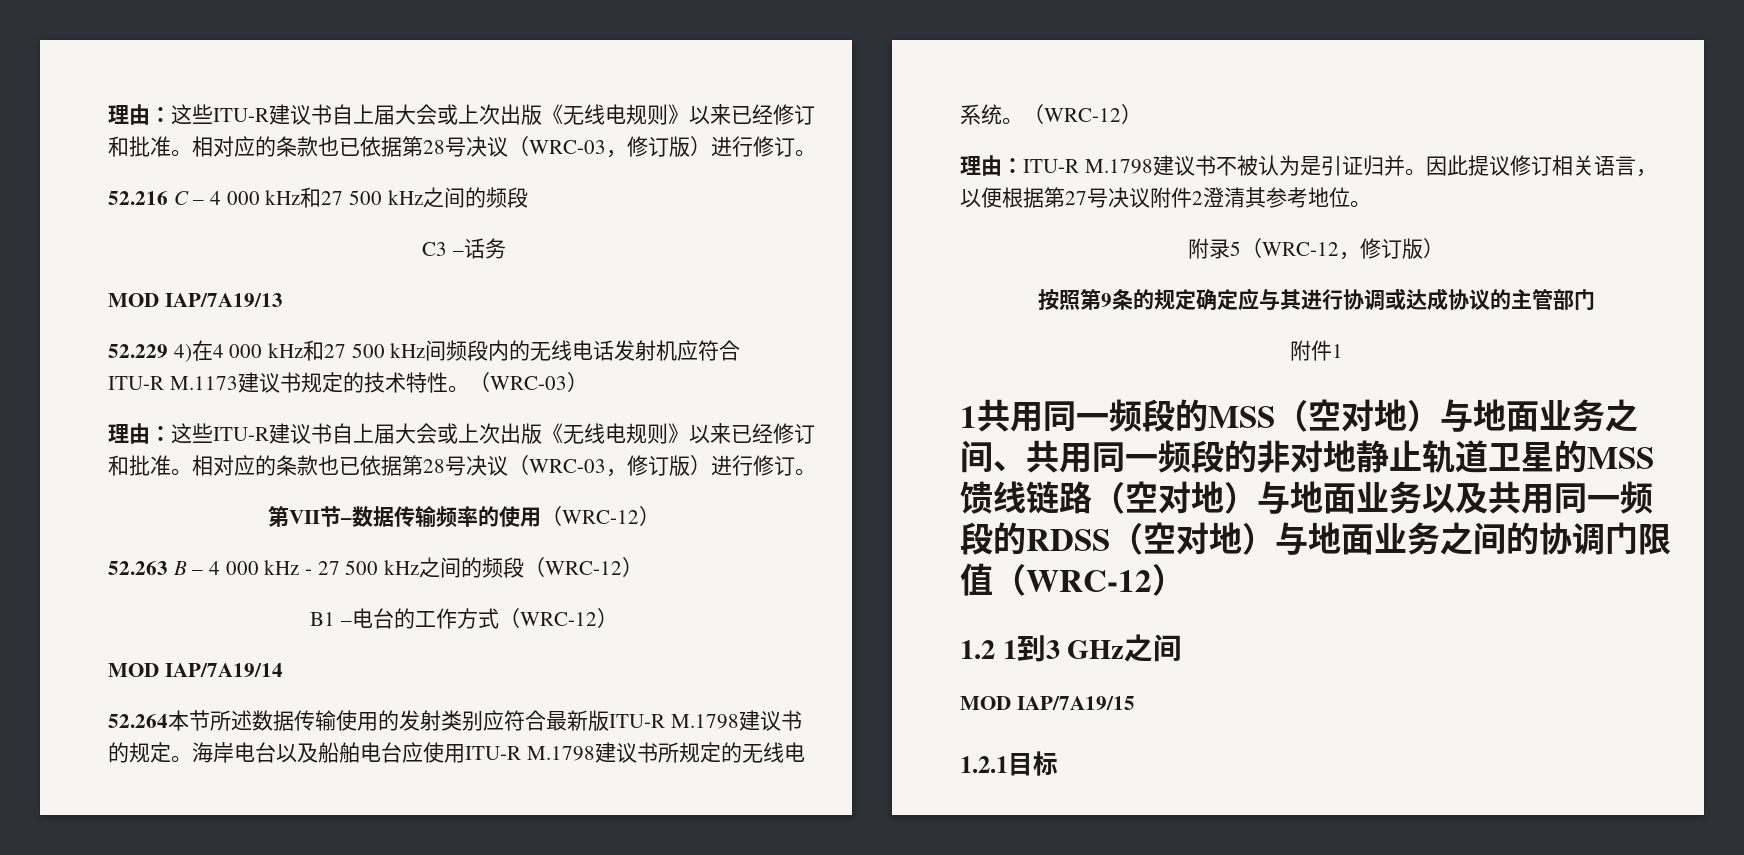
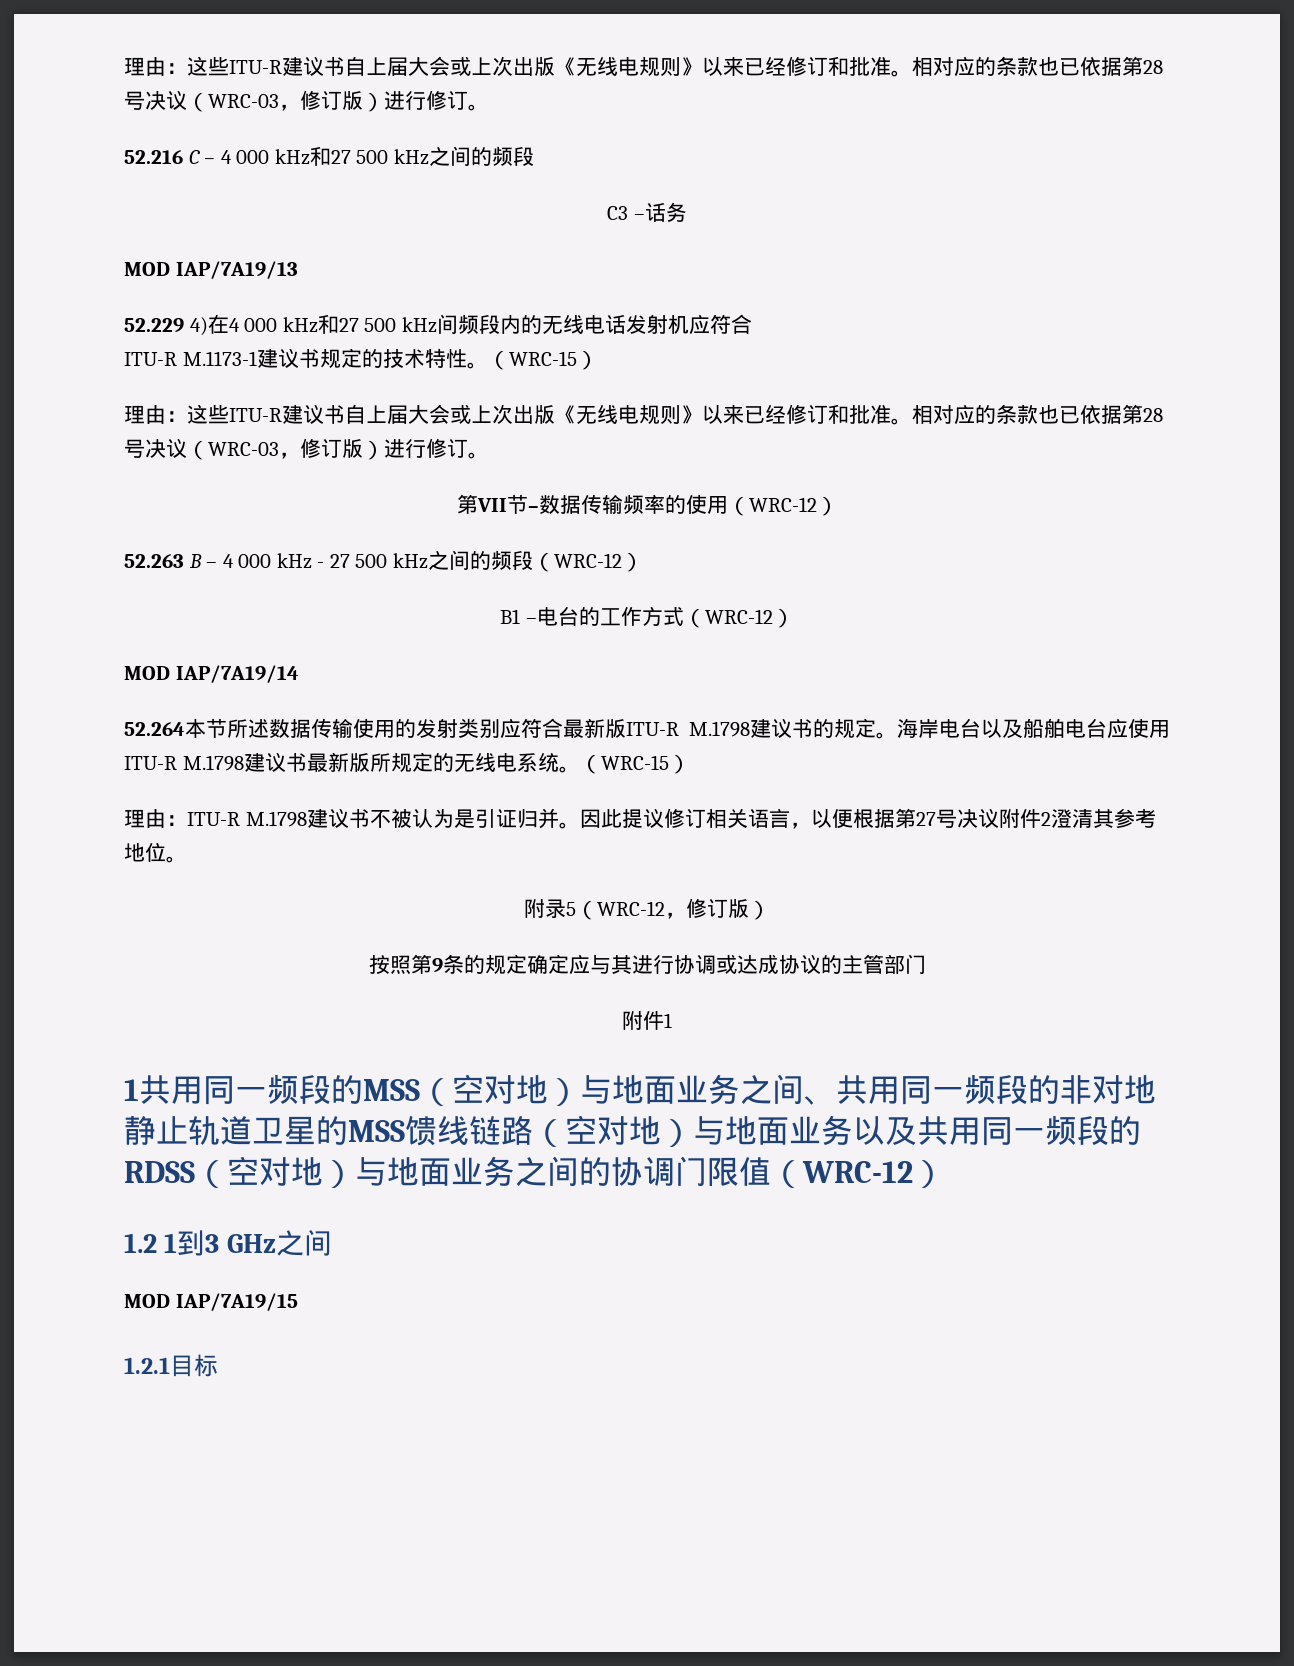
[169,376,238,390] M.1173 -> [182,351,257,366] M.1173-1
[489,376,567,390] WRC-03 -> [508,351,577,366] WRC-15
(658, 752) none -> [306,752,370,772] 最新版
[1044,108,1121,122] WRC-12 -> [600,755,669,770] WRC-15

